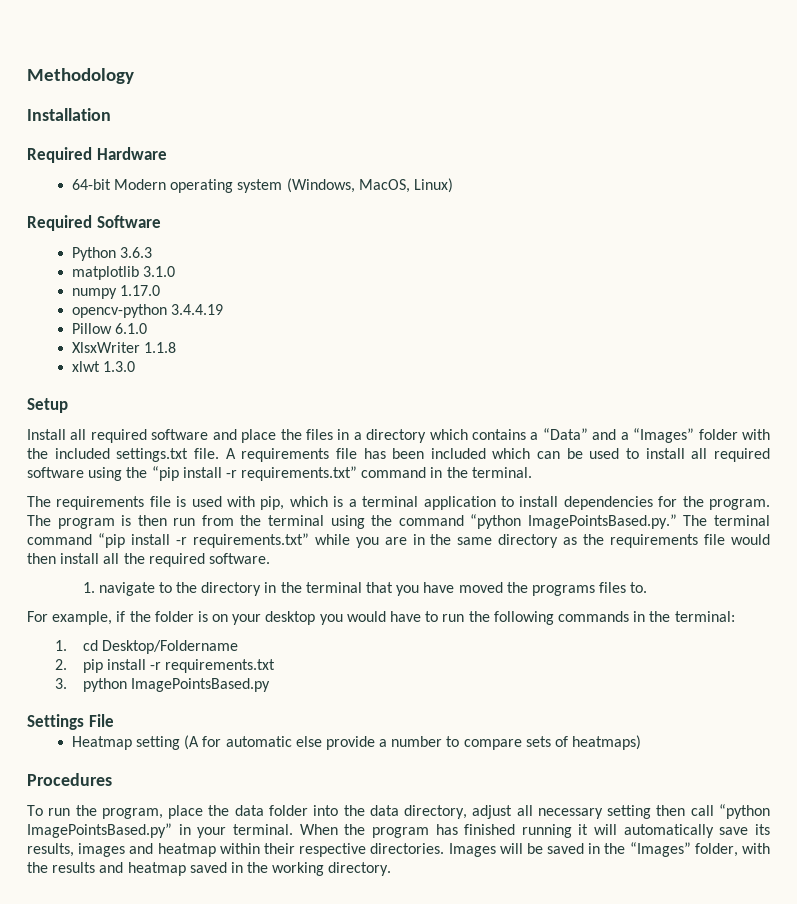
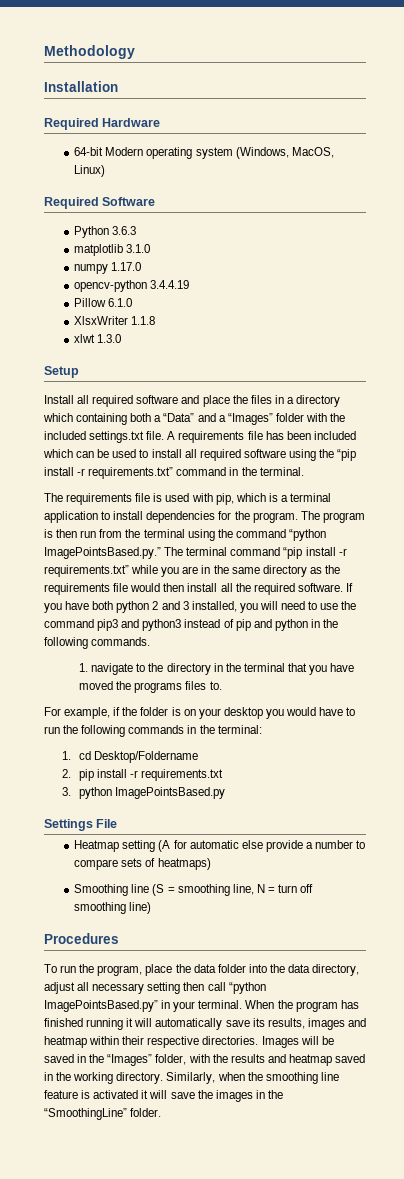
[472,429,527,440] contains -> [76,413,152,425] containing both
(270, 558) none -> [345,583,353,592] [44,601,357,613] [44,619,339,631] [44,637,151,649] If you have both python 2 and 3 installed, you will need to use the command pip3 and python3 instead of pip and python in the following commands.
(642, 742) none -> [74,884,314,896] [74,902,152,914] // Smoothing line (S = smoothing line, N = turn off smoothing line)
(392, 869) none -> [166,1072,339,1084] [44,1090,283,1102] [44,1108,162,1120] Similarly, when the smoothing line feature is activated it will save the images in the “SmoothingLine” folder.

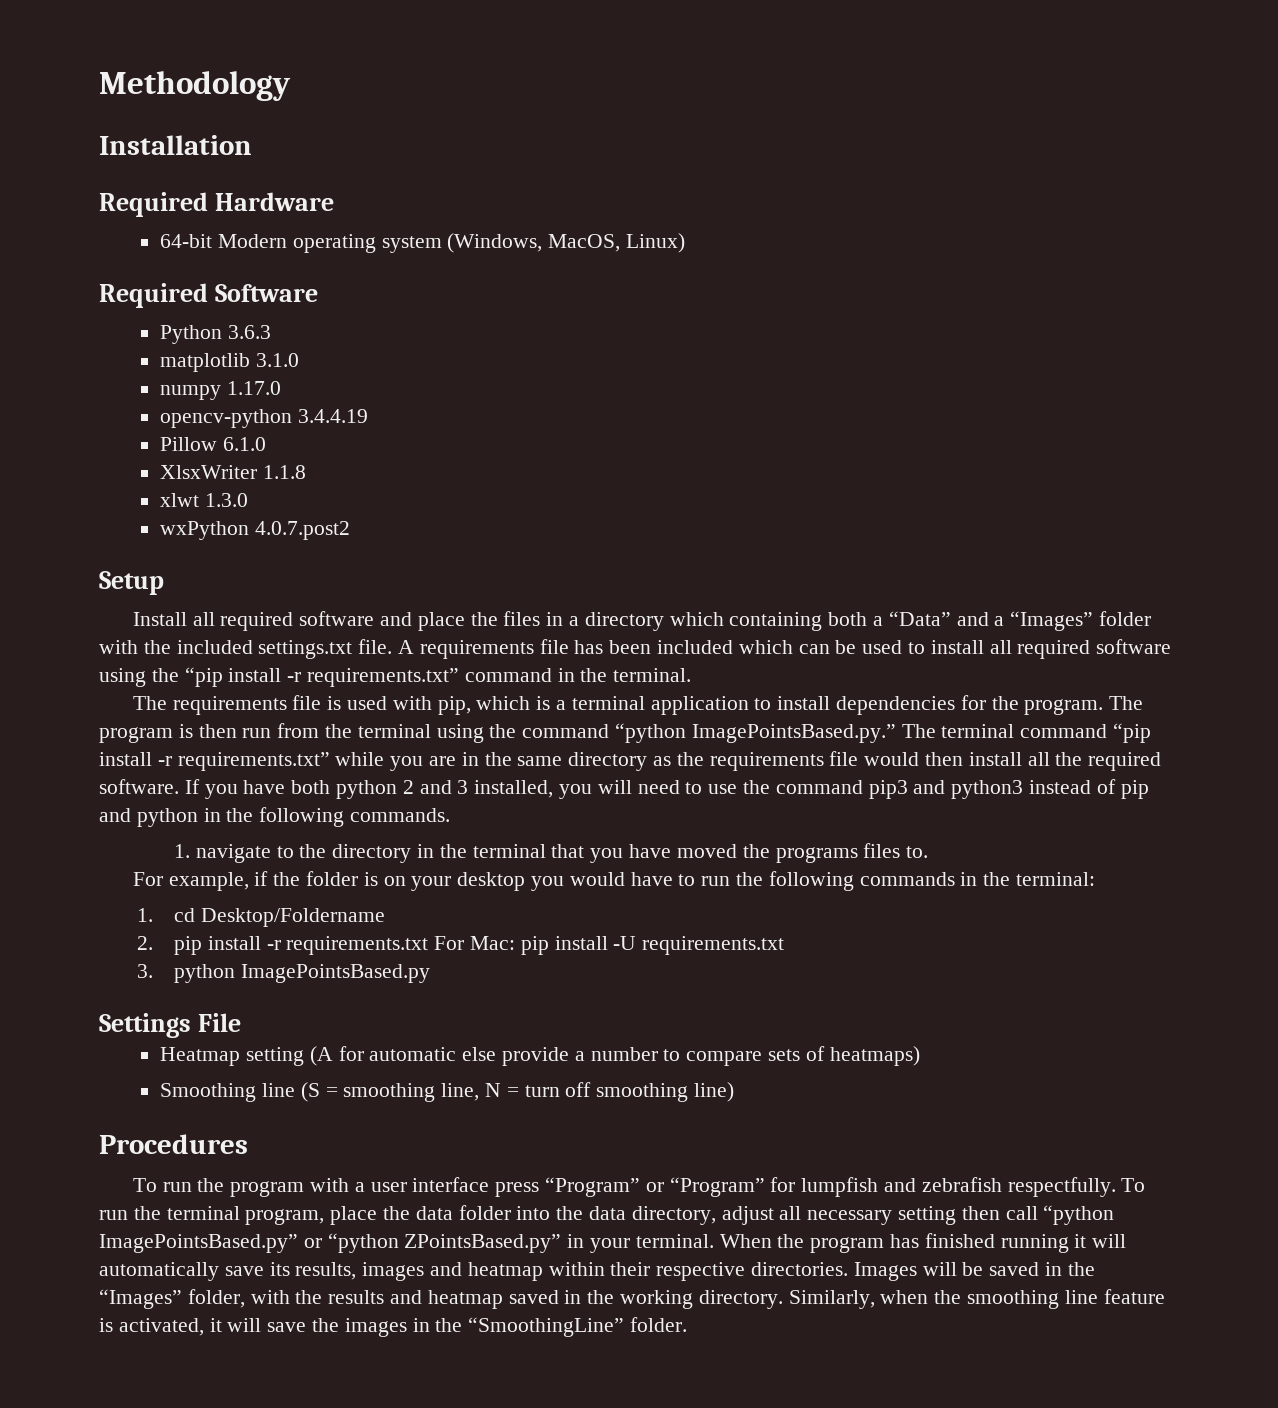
(122, 338) none -> [160,521,350,540] // wxPython 4.0.7.post2
(224, 775) none -> [434,936,785,955] For Mac: pip install -U requirements.txt
(95, 968) none -> [230,1177,1146,1197] [99,1206,240,1220] program with a user interface press “Program” or “Program” for lumpfish and zebrafish respectfully. To run the terminal
(158, 1006) none -> [303,1233,562,1253] or “python ZPointsBased.py”
[93,1090,139,1099] activated -> [118,1318,204,1336] activated,

